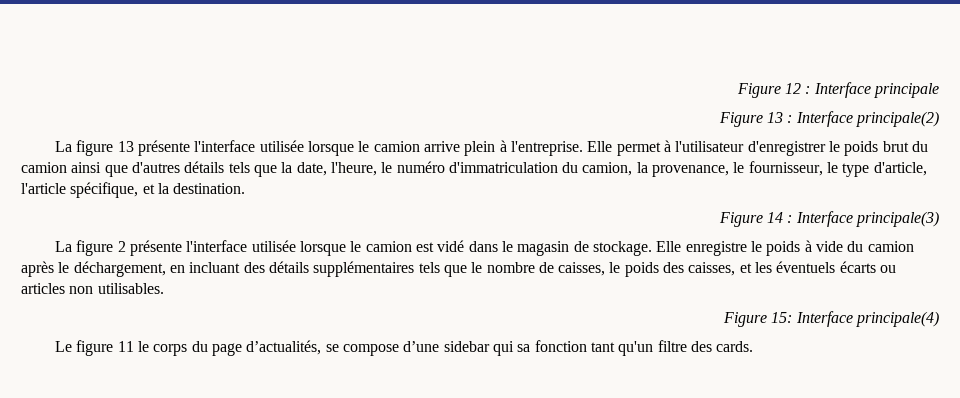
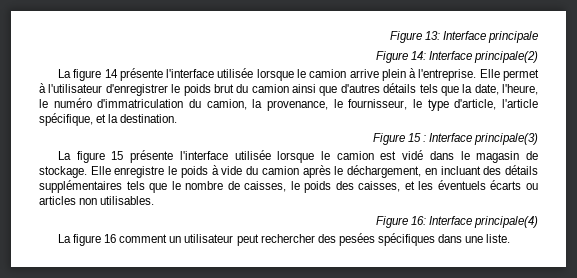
[736,83,811,98] Figure 12 : -> [389,31,440,43] Figure 13:
[767,112,793,123] 13 : -> [410,51,426,60] 14:
[117,141,134,152] 13 -> [104,69,118,78] 14
[767,212,784,223] 14 -> [407,133,421,142] 15
[117,241,126,252] 2 -> [111,151,124,160] 15
[771,312,793,323] 15: -> [410,216,426,225] 16:
[55,340,754,356] Le figure 11 le corps du page d’actualités, se compose d’une sidebar qui sa fonction tant qu'un filtre des cards. -> [57,233,511,246] La figure 16 comment un utilisateur peut rechercher des pesées spécifiques dans une liste.

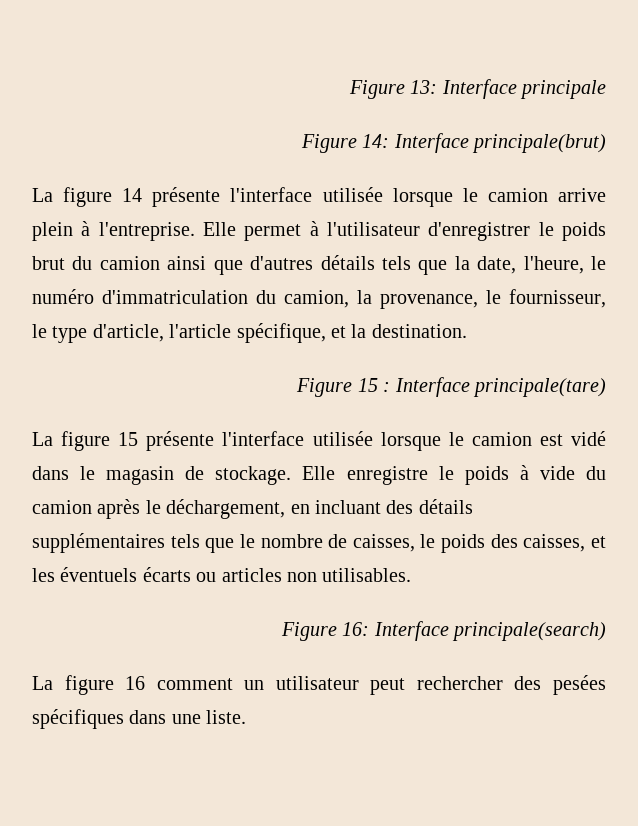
[474,51,538,63] principale(2) -> [471,134,606,153] principale(brut)
[474,133,538,145] principale(3) -> [472,378,606,397] principale(tare)
[474,216,538,228] principale(4) -> [451,622,606,641] principale(search)

